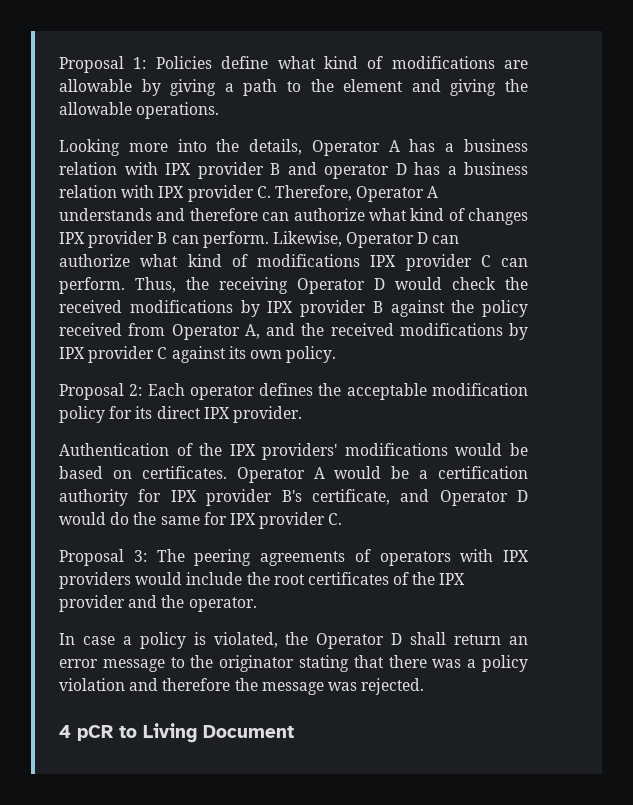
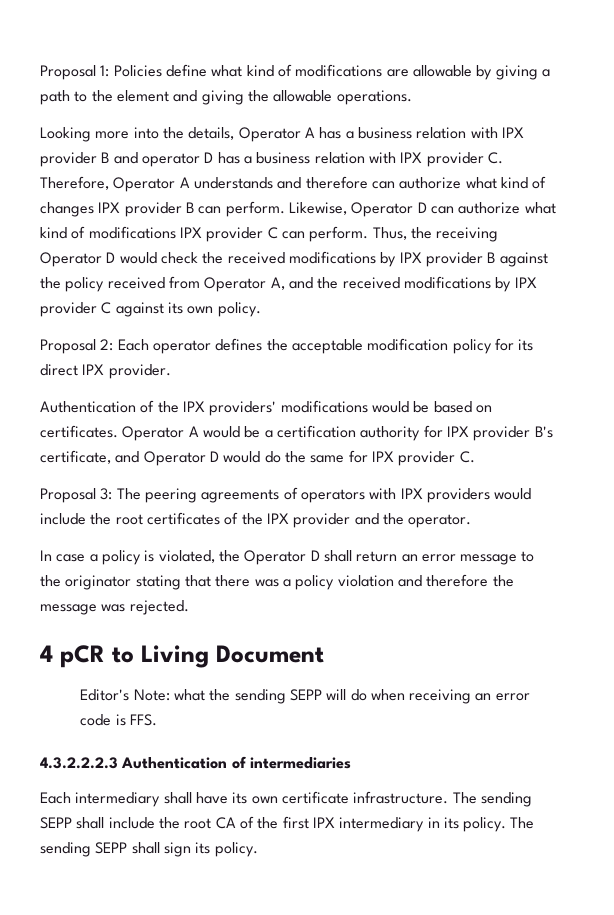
(294, 731) none -> [80,689,530,704] [80,714,157,726] [40,756,351,769] [40,791,532,807] [40,816,535,832] [40,842,258,857] // Editor's Note: what the sending SEPP will do when receiving an error code is FFS. // 4.3.2.2.2.3 Authentication of intermediaries // Each intermediary shall have its own certificate infrastructure. The sending SEPP shall include the root CA of the first IPX intermediary in its policy. The sending SEPP shall sign its policy.

